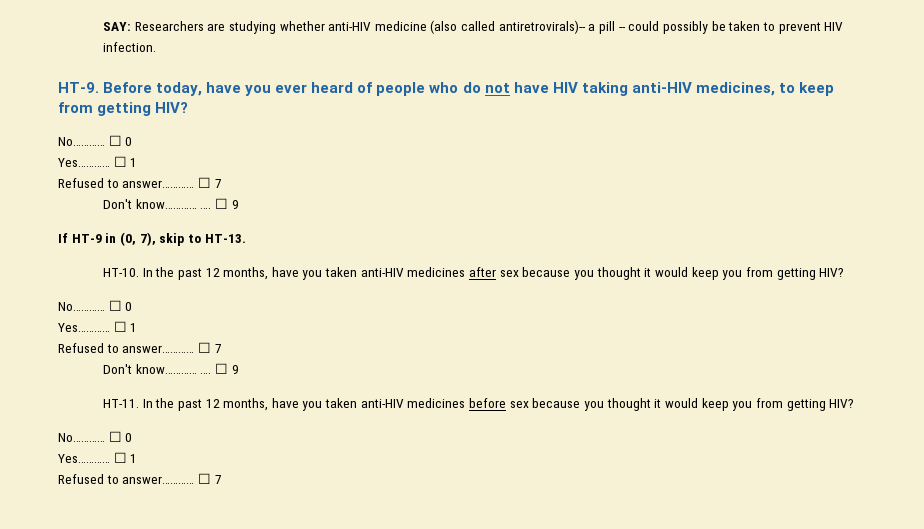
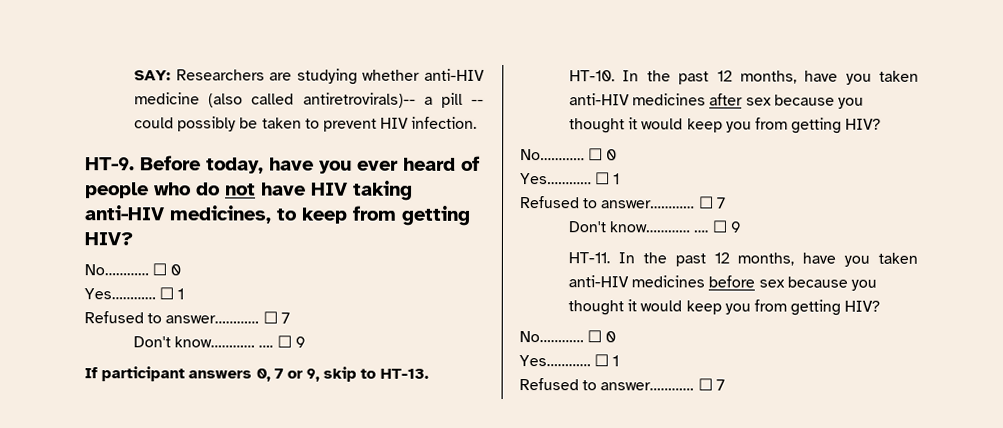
[71,232,156,246] HT-9 in (0, 7), -> [101,366,321,382] participant answers 0, 7 or 9,

